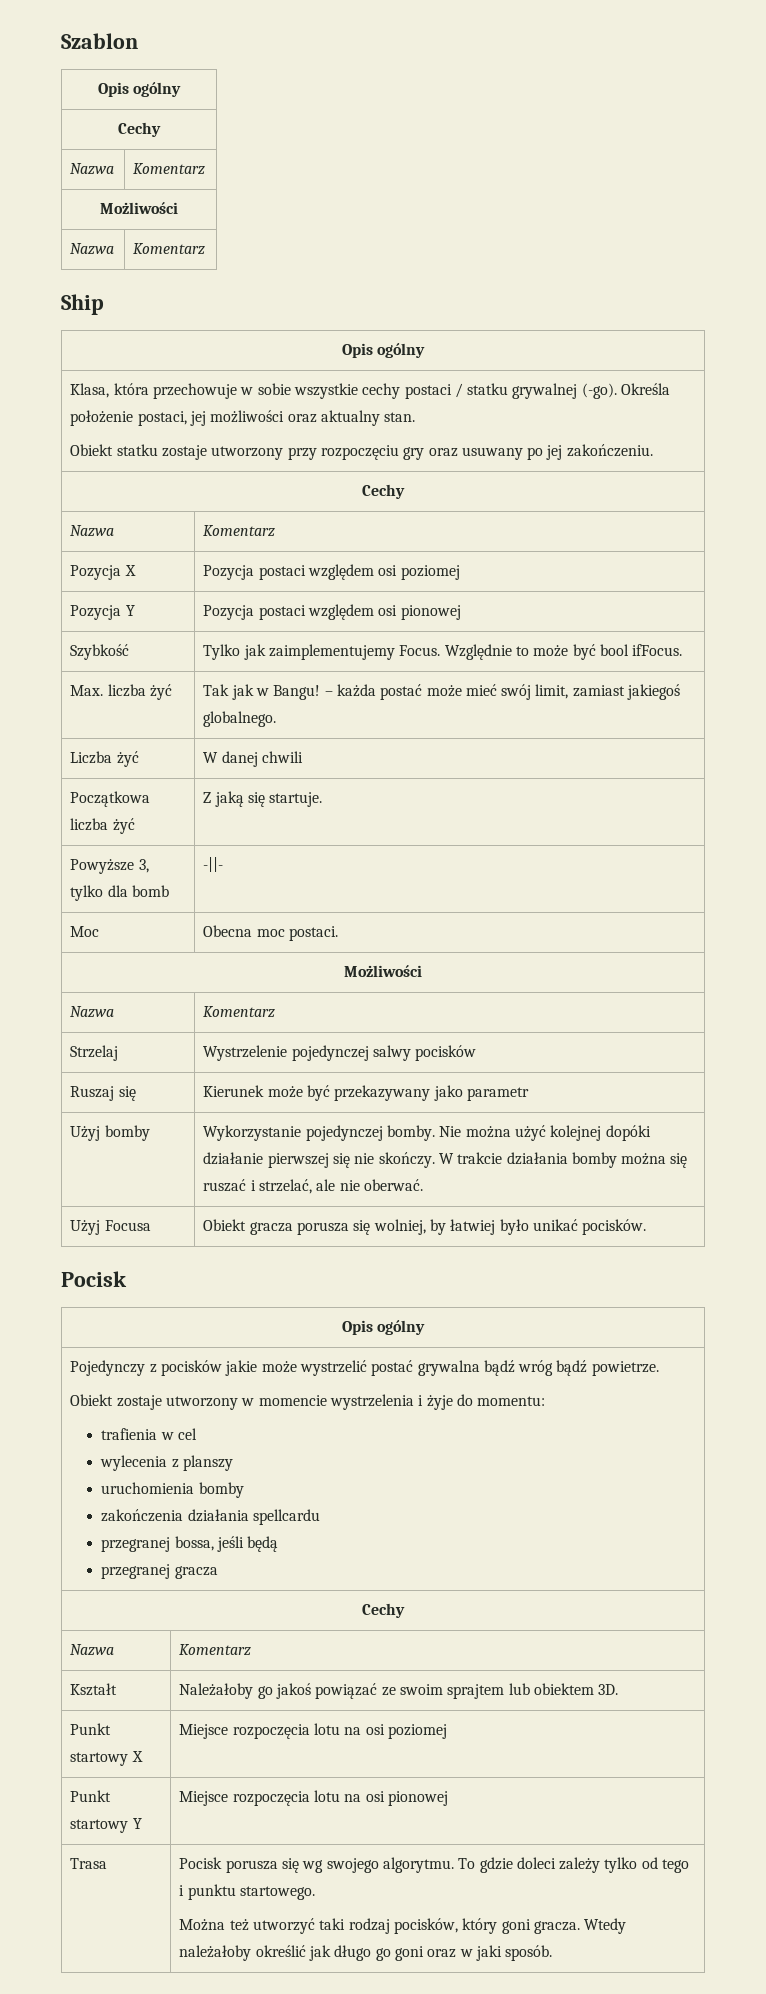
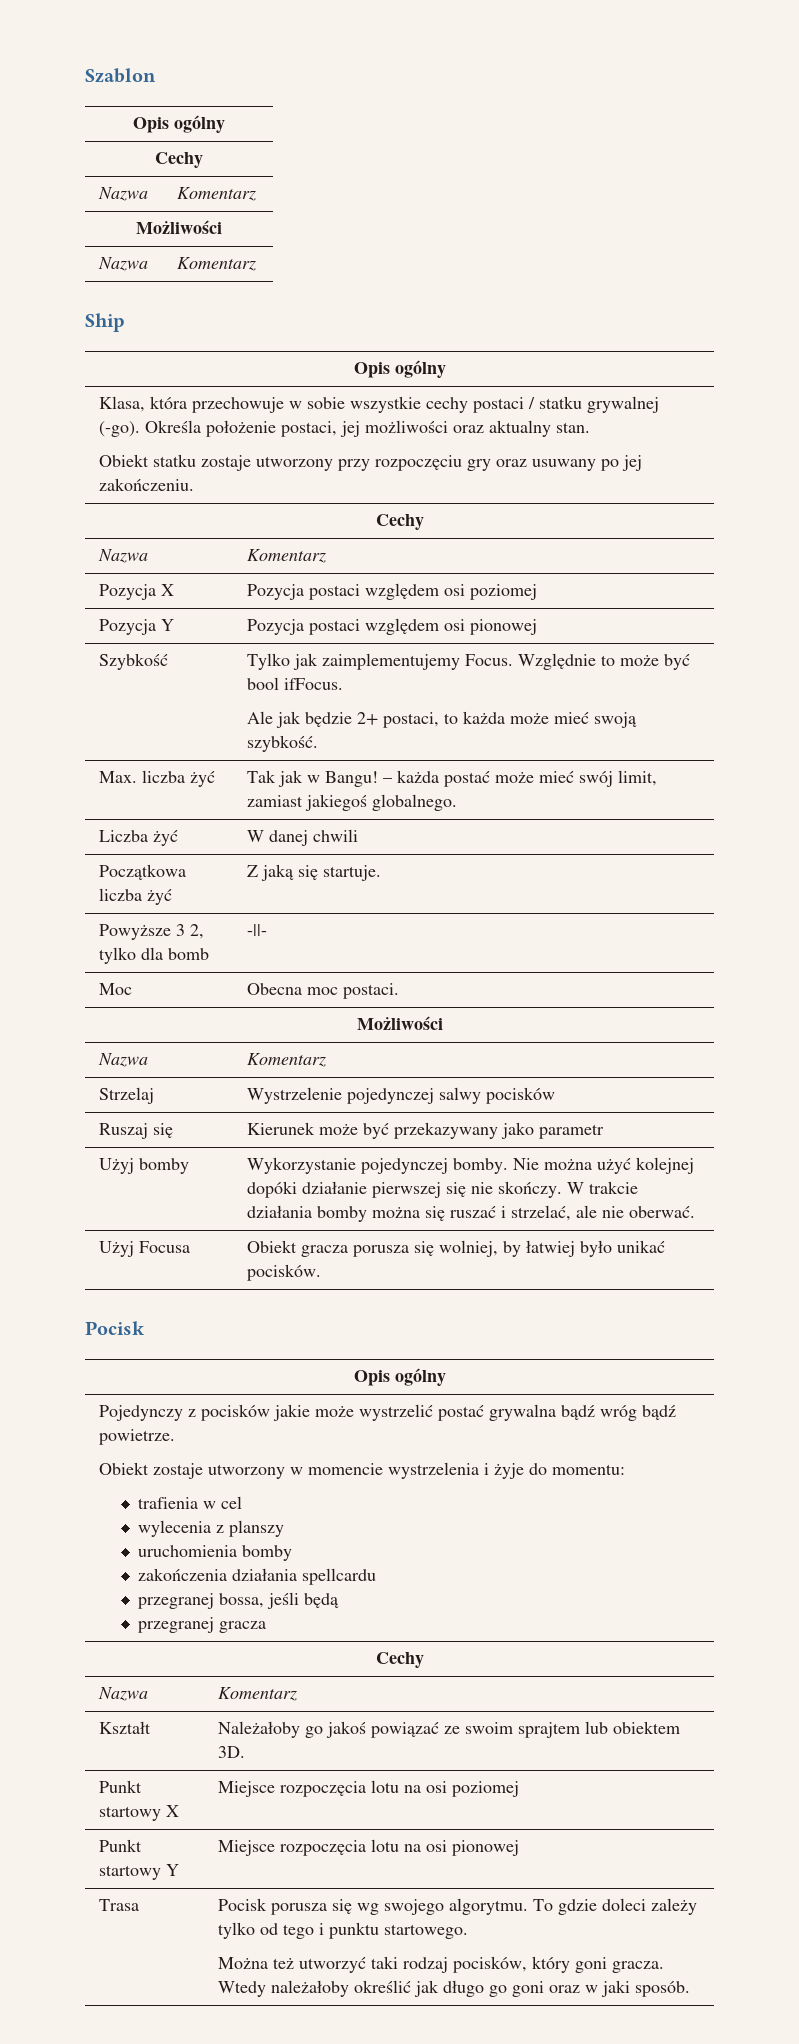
(683, 650) none -> [247,711,638,728] [247,735,319,752] // Ale jak będzie 2+ postaci, to każda może mieć swoją szybkość.
[138,859,149,873] 3, -> [176,924,205,939] 3 2,

